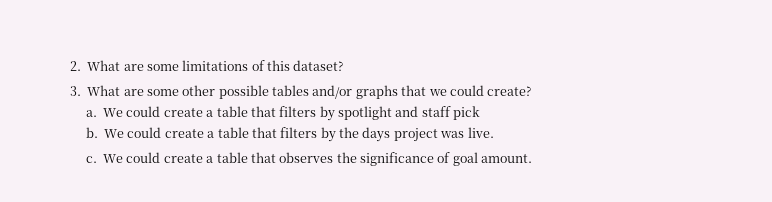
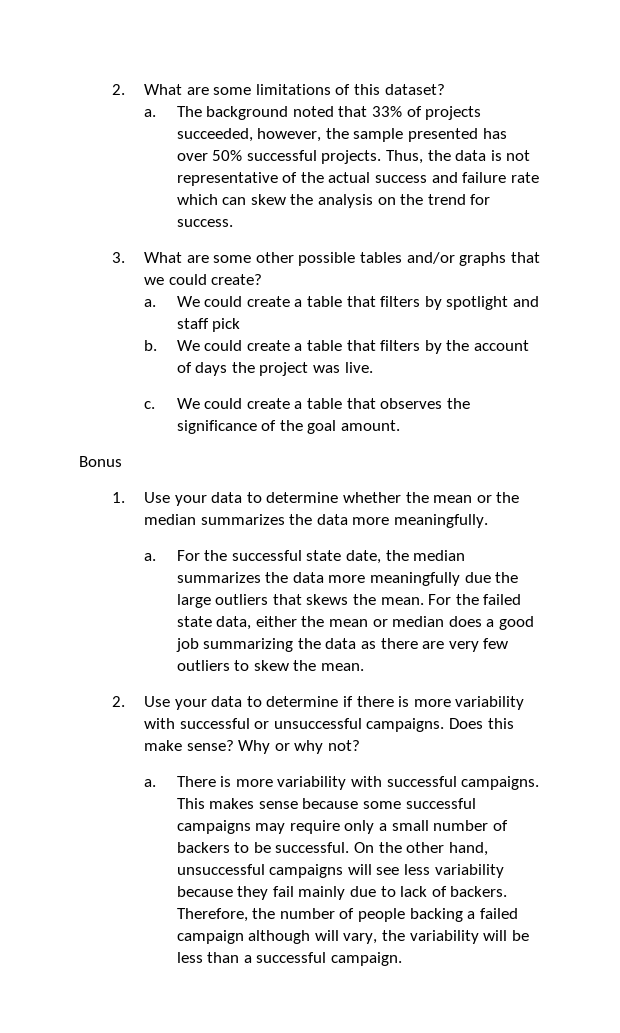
(344, 65) none -> [144,106,482,120] [176,128,507,142] [176,150,531,164] [176,172,539,186] [176,194,491,208] [176,219,233,227] // a. The background noted that 33% of projects succeeded, however, the sample presented has over 50% successful projects. Thus, the data is not representative of the actual success and failure rate which can skew the analysis on the trend for success.
[362,127,391,142] days -> [473,340,529,351] [176,362,255,376] account of days the
(451, 157) none -> [279,420,303,431] the
(533, 158) none -> [79,456,122,467] [111,492,520,506] [144,514,488,528] [144,550,466,564] [176,572,519,586] [176,594,522,608] [176,616,534,630] [175,638,509,652] [176,660,364,671] [111,696,525,710] [144,718,514,732] [144,740,360,754] [144,776,540,790] [176,798,476,809] [176,820,508,834] [176,842,488,856] [176,864,504,878] [176,886,508,900] [176,908,518,922] [176,930,529,944] [176,952,402,966] // Bonus // 1. Use your data to determine whether the mean or the median summarizes the data more meaningfully. // a. For the successful state date, the median summarizes the data more meaningfully due the large outliers that skews the mean. For the failed state data, either the mean or median does a good job summarizing the data as there are very few outliers to skew the mean. // 2. Use your data to determine if there is more variability with successful or unsuccessful campaigns. Does this make sense? Why or why not? // a. There is more variability with successful campaigns. This makes sense because some successful campaigns may require only a small number of backers to be successful. On the other hand, unsuccessful campaigns will see less variability because they fail mainly due to lack of backers. Therefore, the number of people backing a failed campaign although will vary, the variability will be less than a successful campaign.

